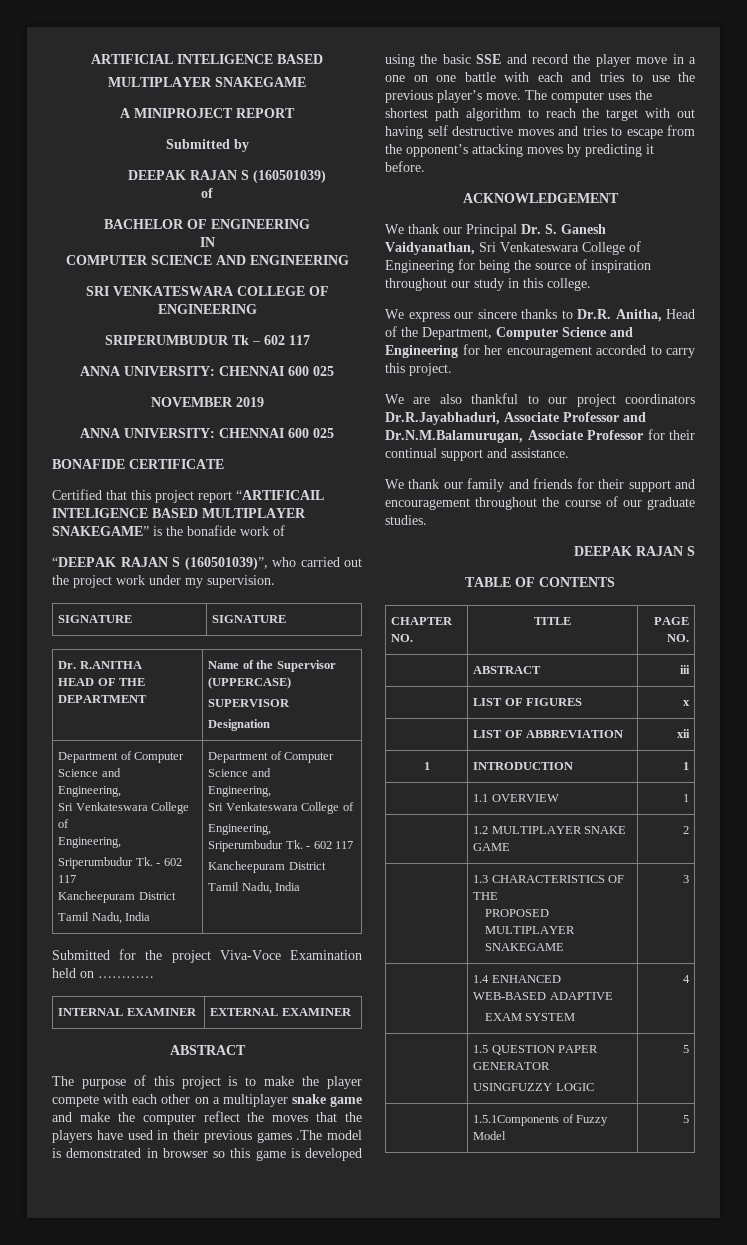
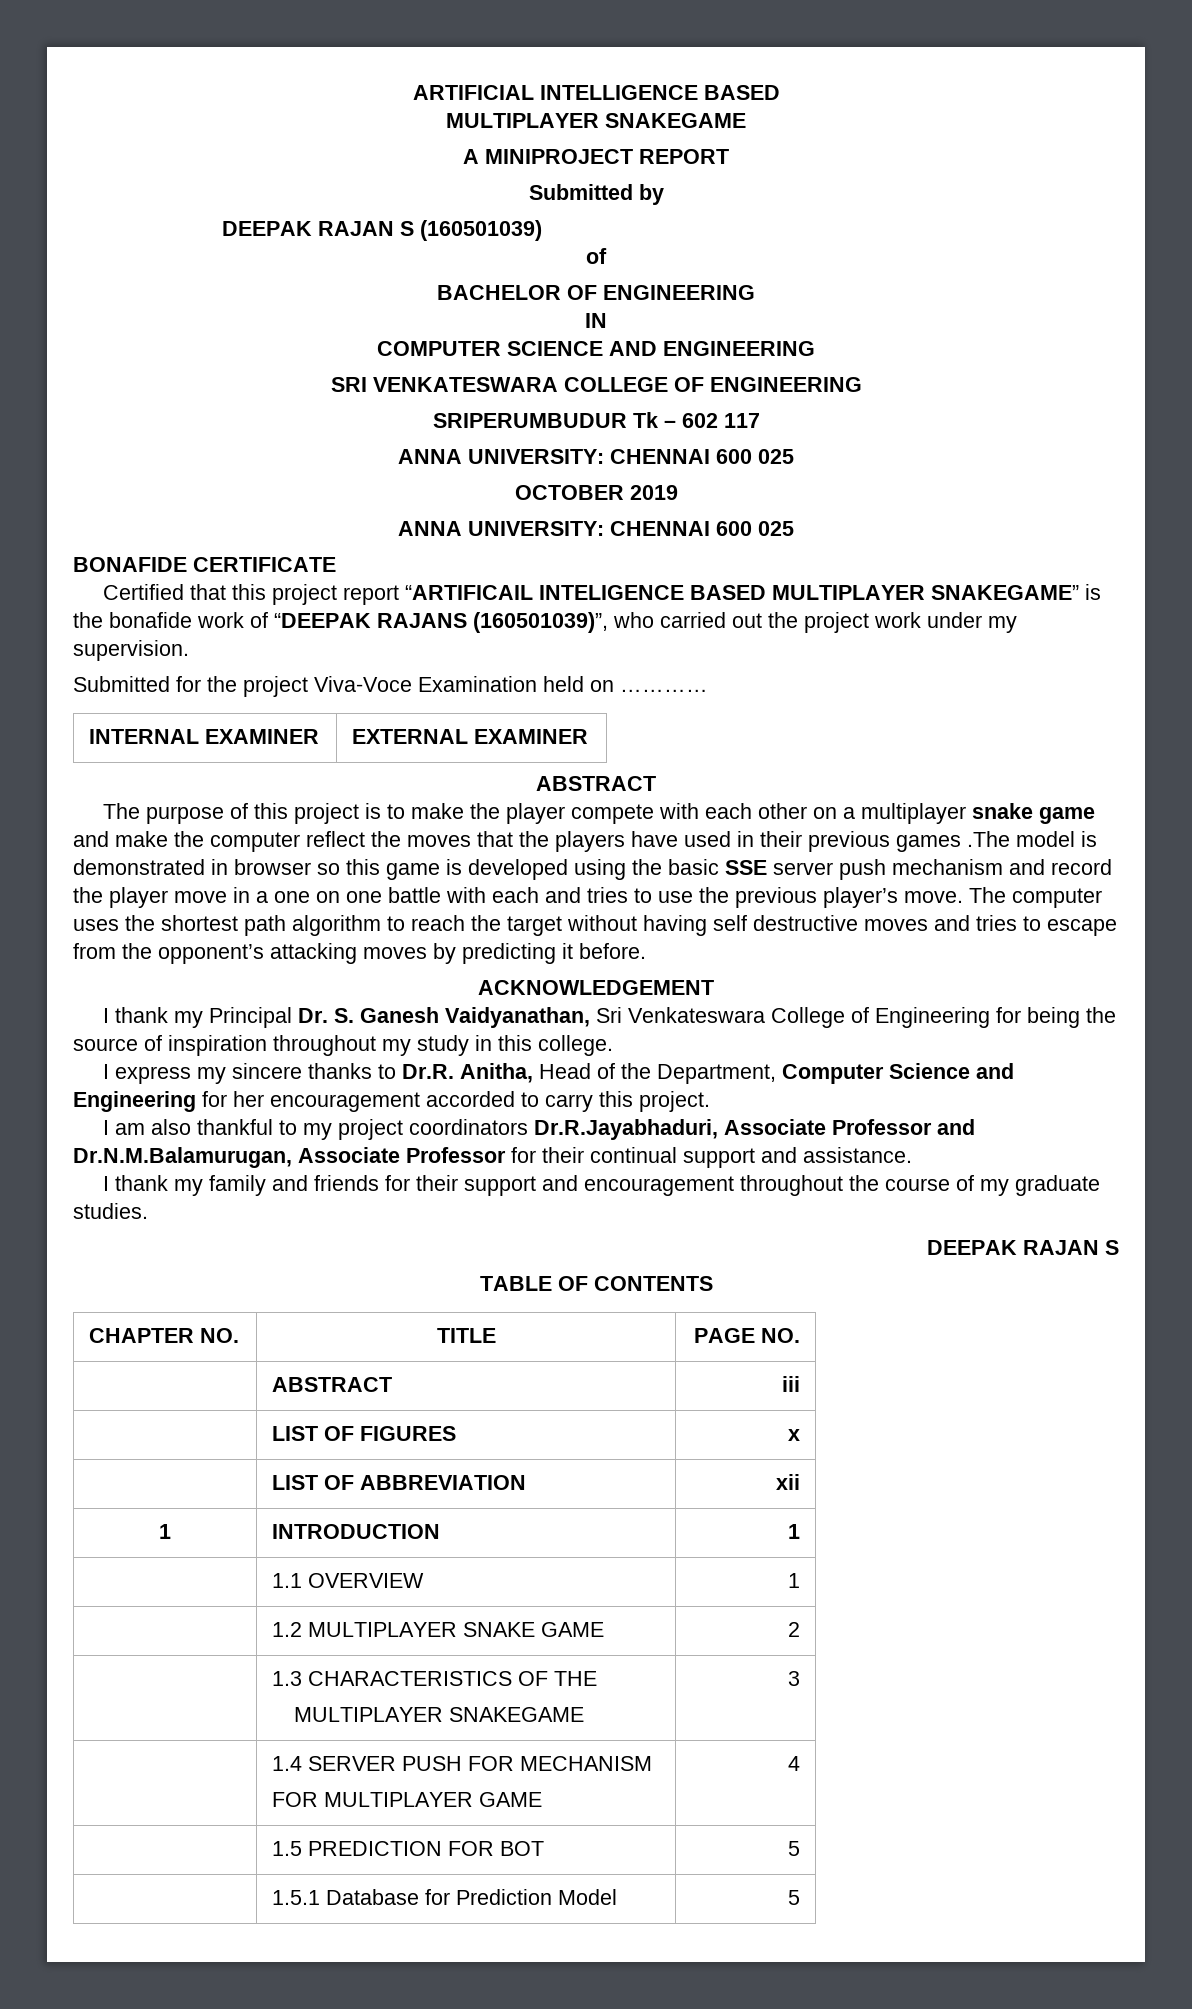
[177,54,273,64] INTELIGENCE -> [539,85,698,100] INTELLIGENCE
[150,397,233,407] NOVEMBER -> [514,485,624,500] OCTOBER
[52,557,180,567] // “DEEPAK RAJAN S -> [274,613,467,628] “DEEPAK RAJANS
[58,615,133,623] [212,615,287,623] [58,661,142,669] [58,678,146,686] [58,695,148,703] [208,660,336,672] [208,677,292,689] [208,699,291,707] [208,719,271,731] [58,751,185,763] [58,768,121,777] [58,786,122,797] [58,802,190,814] [58,819,70,828] [58,837,122,848] [58,857,182,869] [58,875,77,883] [58,891,176,903] [58,912,151,924] [208,751,335,763] [208,768,271,777] [208,786,272,797] [208,802,354,814] [208,824,272,835] [208,840,353,852] [208,861,326,873] [208,882,301,894] // SIGNATURE | SIGNATURE // Dr. R.ANITHA // HEAD OF THE DEPARTMENT | Name of the Supervisor (UPPERCASE) // SUPERVISOR // Designation // Department of Computer Science and // Engineering, // Sri Venkateswara College of // Engineering, // Sriperumbudur Tk. - 602 117 // Kancheepuram District // Tamil Nadu, India | Department of Computer Science and // Engineering, // Sri Venkateswara College of // Engineering, // Sriperumbudur Tk. - 602 117 // Kancheepuram District // Tamil Nadu, India -> (189, 650) none
(502, 59) none -> [773,859,1003,880] server push mechanism
[645,108,695,118] with out -> [567,915,637,931] without
[385,224,462,234] We thank our -> [103,1007,204,1028] I thank my
[451,281,470,288] our -> [382,1039,411,1056] my
[385,309,473,322] We express our -> [103,1064,227,1084] I express my
[385,394,431,404] We are -> [103,1120,146,1135] I am
[548,397,568,404] our -> [303,1123,333,1140] my
[385,479,463,489] We thank our -> [103,1175,204,1196] I thank my
[622,500,642,507] our -> [980,1179,1010,1196] my
[484,909,549,917] PROPOSED -> (597, 1678) none
[491,975,561,983] [473,992,613,1000] [484,1013,576,1021] [682,975,690,983] [473,1045,599,1055] [473,1062,551,1070] [473,1083,594,1091] [682,1045,689,1053] [473,1114,609,1126] ENHANCED WEB-BASED ADAPTIVE // EXAM SYSTEM | 4 // | 1.5 QUESTION PAPER GENERATOR // USINGFUZZY LOGIC | 5 // | 1.5.1Components of Fuzzy -> [307,1756,652,1771] [271,1792,542,1807] [788,1756,801,1771] [271,1841,544,1856] [788,1841,801,1856] [271,1889,552,1905] SERVER PUSH FOR MECHANISM // FOR MULTIPLAYER GAME | 4 // | 1.5 PREDICTION FOR BOT | 5 // | 1.5.1 Database for Prediction

